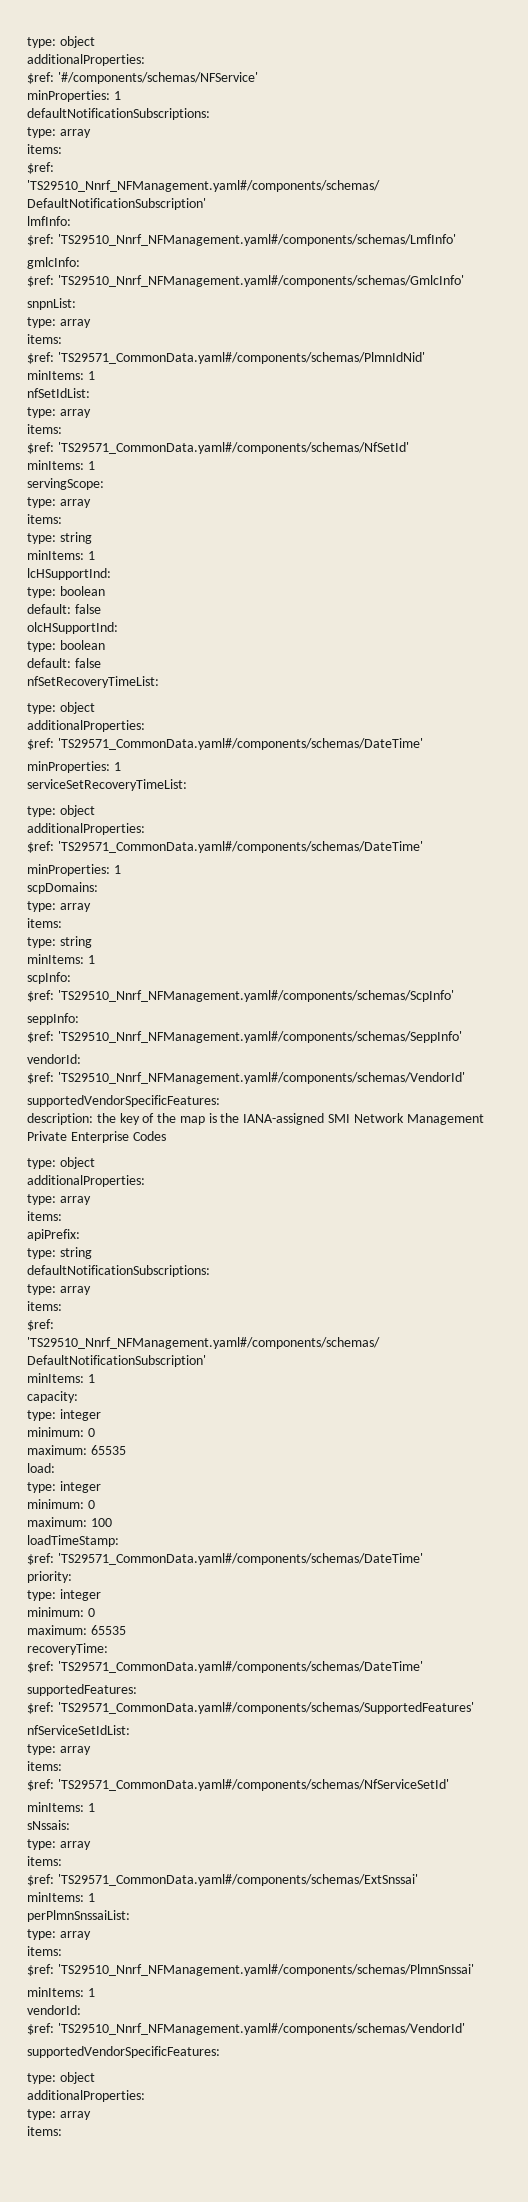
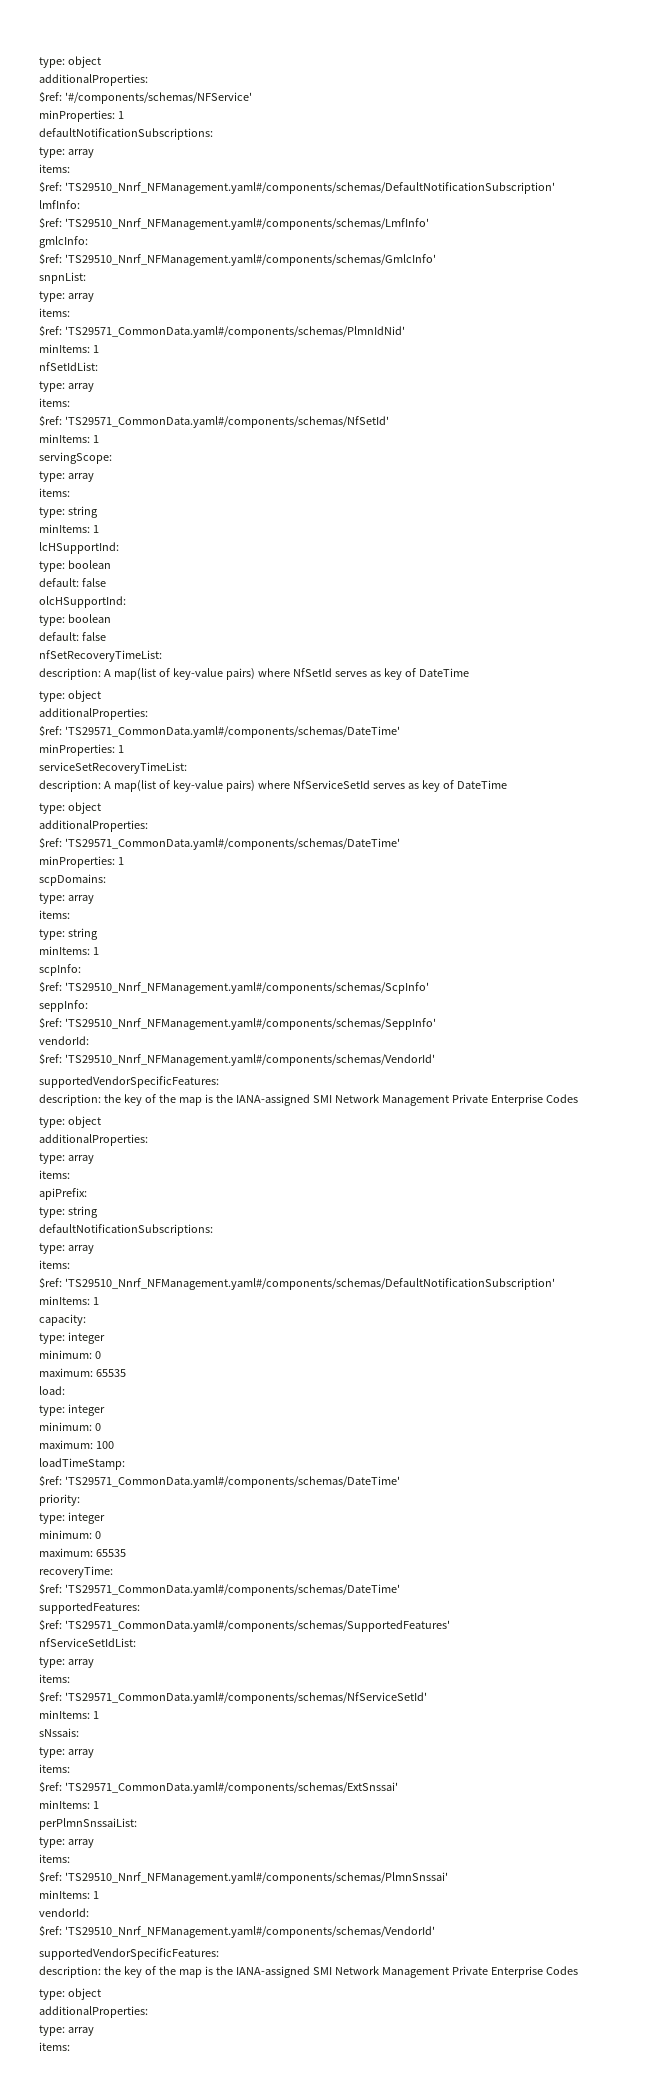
(159, 682) none -> [39,668,469,680] // description: A map(list of key-value pairs) where NfSetId serves as key of DateTime
(187, 785) none -> [39,780,507,792] // description: A map(list of key-value pairs) where NfServiceSetId serves as key of DateTime
(220, 2052) none -> [39,1966,578,1978] // description: the key of the map is the IANA-assigned SMI Network Management Private Enterprise Codes

